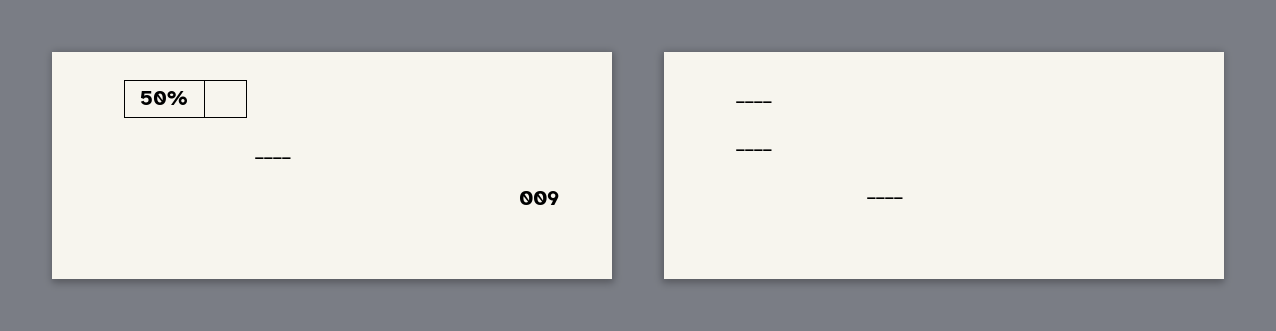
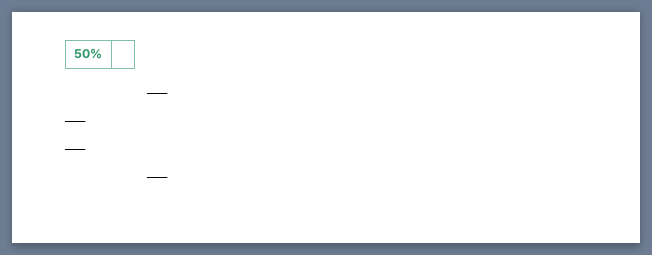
[519,191,559,205] [736,101,772,103] [736,149,772,151] [866,197,903,199] // 009 // ____ // ____ // ____ -> [64,121,86,122] [64,149,86,150] [145,177,168,178] // ____ // ____ // ____

